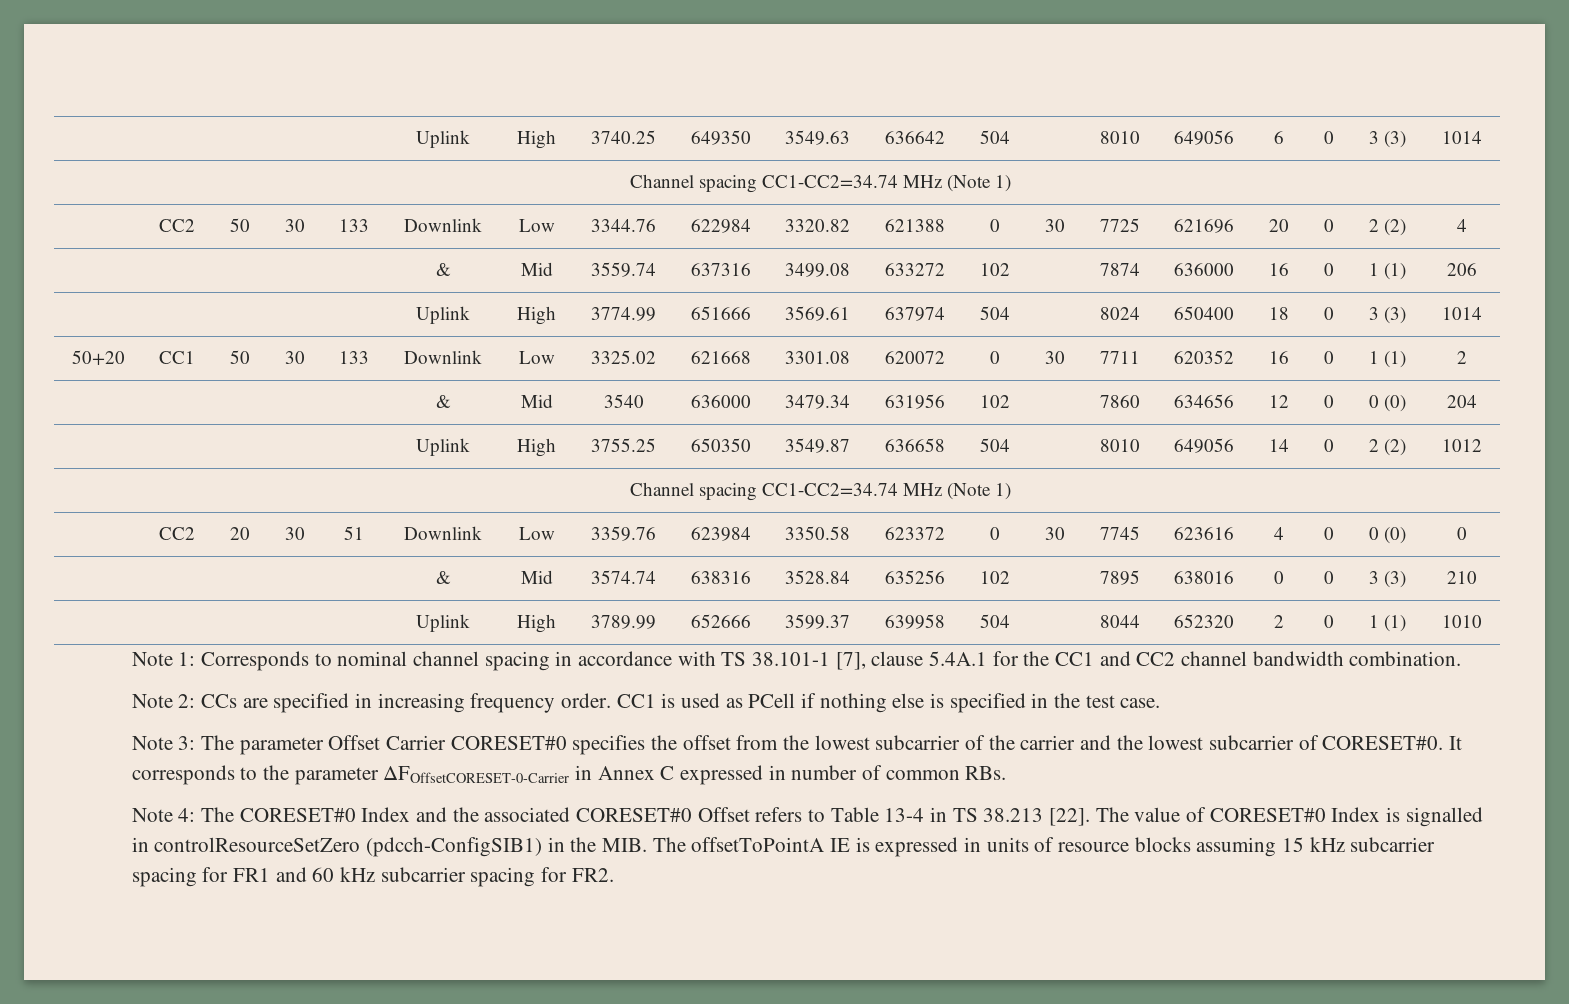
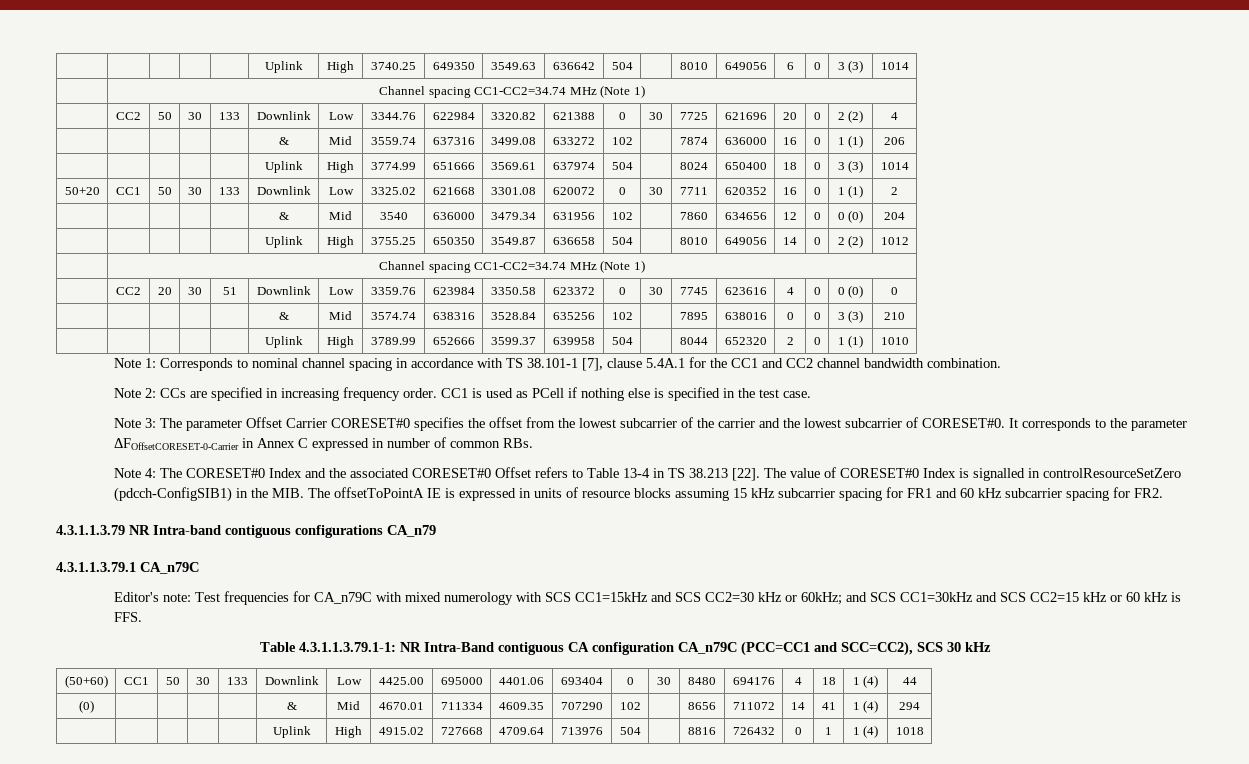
(614, 875) none -> [56,525,436,538] [56,562,199,574] [113,591,1181,605] [113,612,142,622] [259,641,991,656] [64,675,108,688] [124,677,149,685] [165,677,180,685] [196,677,210,685] [227,677,248,685] [264,676,319,685] [336,677,362,685] [379,677,424,685] [440,677,483,685] [499,677,544,685] [561,677,603,685] [626,677,634,685] [657,677,671,685] [688,677,716,685] [732,677,775,685] [794,677,802,685] [821,677,836,685] [852,675,879,688] [902,677,917,685] [78,700,94,713] [286,702,297,710] [337,701,360,710] [379,702,424,710] [440,702,483,710] [499,702,544,710] [561,702,603,710] [619,702,641,710] [688,702,716,710] [732,702,775,710] [791,702,805,710] [821,702,836,710] [852,700,879,713] [899,702,920,710] [272,726,311,738] [335,726,362,738] [379,727,424,735] [440,727,483,735] [499,727,544,735] [561,727,603,735] [619,727,641,735] [688,727,716,735] [732,727,775,735] [794,727,802,735] [825,727,832,735] [852,725,879,738] [895,727,924,735] // 4.3.1.1.3.79 NR Intra-band contiguous configurations CA_n79 // 4.3.1.1.3.79.1 CA_n79C // Editor's note: Test frequencies for CA_n79C with mixed numerology with SCS CC1=15kHz and SCS CC2=30 kHz or 60kHz; and SCS CC1=30kHz and SCS CC2=15 kHz or 60 kHz is FFS. // Table 4.3.1.1.3.79.1-1: NR Intra-Band contiguous CA configuration CA_n79C (PCC=CC1 and SCC=CC2), SCS 30 kHz // (50+60) | CC1 | 50 | 30 | 133 | Downlink | Low | 4425.00 | 695000 | 4401.06 | 693404 | 0 | 30 | 8480 | 694176 | 4 | 18 | 1 (4) | 44 // (0) | | | | | & | Mid | 4670.01 | 711334 | 4609.35 | 707290 | 102 | | 8656 | 711072 | 14 | 41 | 1 (4) | 294 // | | | | | Uplink | High | 4915.02 | 727668 | 4709.64 | 713976 | 504 | | 8816 | 726432 | 0 | 1 | 1 (4) | 1018

